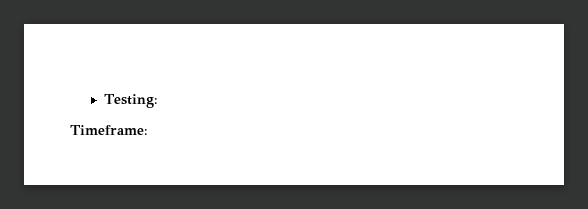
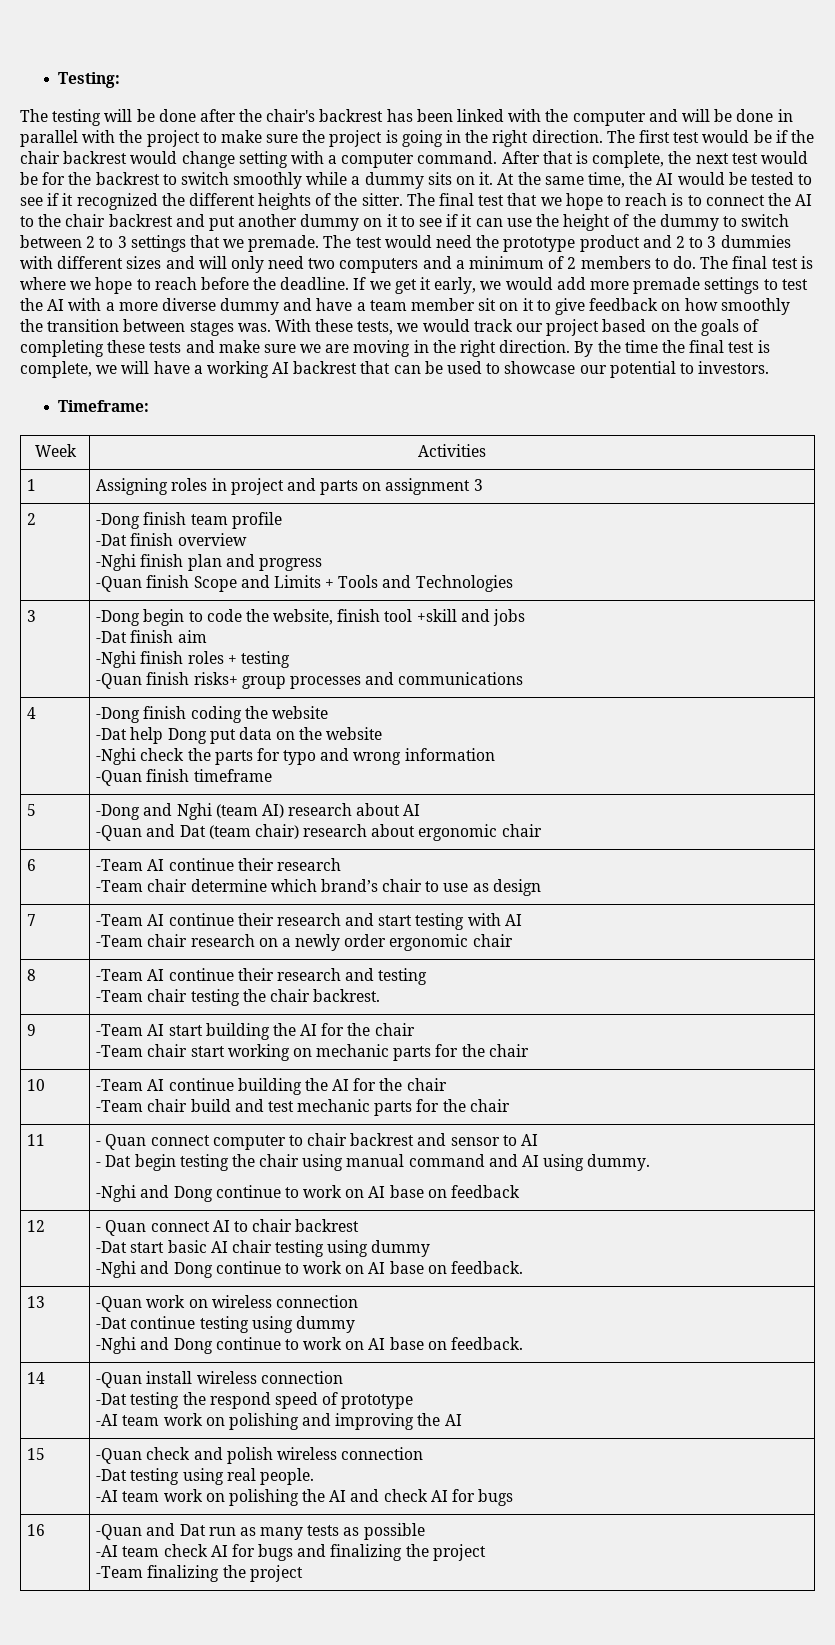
[70,125,148,135] Timeframe: -> [20,109,793,126] [20,130,814,147] [20,151,808,168] [20,172,813,189] [20,193,813,210] [20,214,790,231] [20,235,791,252] [20,256,813,273] [20,277,808,294] [20,298,790,315] [20,319,760,336] [20,340,770,357] [20,361,770,378] [58,400,150,412] [34,444,77,457] [418,444,486,457] [27,479,37,491] [96,478,483,495] [27,513,37,525] [96,512,282,529] [96,533,247,546] [96,554,322,571] [96,575,513,592] [27,610,37,622] [96,609,526,626] [96,630,207,643] [96,651,290,668] [96,672,524,689] [27,707,37,719] [96,706,328,723] [96,727,383,744] [96,748,495,765] [96,769,272,786] [27,804,37,816] [96,803,421,820] [96,824,542,841] [27,859,37,871] [96,858,341,871] [96,879,541,896] [27,914,37,926] [96,913,522,930] [96,934,513,951] [27,969,37,981] [96,968,428,985] [96,989,381,1006] [27,1024,37,1036] [96,1023,415,1040] [96,1044,529,1061] [27,1079,46,1091] [96,1078,447,1095] [96,1099,510,1116] [27,1134,46,1146] [96,1133,539,1150] [96,1154,651,1171] [96,1185,521,1202] [27,1220,46,1232] [96,1219,360,1236] [96,1240,431,1257] [96,1261,524,1278] [27,1296,46,1308] [96,1295,358,1312] [96,1316,355,1333] [96,1337,524,1354] [27,1372,46,1384] [96,1371,343,1388] [96,1392,414,1409] [96,1413,462,1430] [27,1448,46,1460] [96,1447,424,1464] [96,1468,314,1485] [96,1489,514,1506] [27,1524,46,1536] [96,1523,425,1540] [96,1544,486,1561] [96,1565,303,1582] The testing will be done after the chair's backrest has been linked with the computer and will be done in parallel with the project to make sure the project is going in the right direction. The first test would be if the chair backrest would change setting with a computer command. After that is complete, the next test would be for the backrest to switch smoothly while a dummy sits on it. At the same time, the AI would be tested to see if it recognized the different heights of the sitter. The final test that we hope to reach is to connect the AI to the chair backrest and put another dummy on it to see if it can use the height of the dummy to switch between 2 to 3 settings that we premade. The test would need the prototype product and 2 to 3 dummies with different sizes and will only need two computers and a minimum of 2 members to do. The final test is where we hope to reach before the deadline. If we get it early, we would add more premade settings to test the AI with a more diverse dummy and have a team member sit on it to give feedback on how smoothly the transition between stages was. With these tests, we would track our project based on the goals of completing these tests and make sure we are moving in the right direction. By the time the final test is complete, we will have a working AI backrest that can be used to showcase our potential to investors. // Timeframe: // Week | Activities // 1 | Assigning roles in project and parts on assignment 3 // 2 | -Dong finish team profile // -Dat finish overview // -Nghi finish plan and progress // -Quan finish Scope and Limits + Tools and Technologies // 3 | -Dong begin to code the website, finish tool +skill and jobs // -Dat finish aim // -Nghi finish roles + testing // -Quan finish risks+ group processes and communications // 4 | -Dong finish coding the website // -Dat help Dong put data on the website // -Nghi check the parts for typo and wrong information // -Quan finish timeframe // 5 | -Dong and Nghi (team AI) research about AI // -Quan and Dat (team chair) research about ergonomic chair // 6 | -Team AI continue their research // -Team chair determine which brand’s chair to use as design // 7 | -Team AI continue their research and start testing with AI // -Team chair research on a newly order ergonomic chair // 8 | -Team AI continue their research and testing // -Team chair testing the chair backrest. // 9 | -Team AI start building the AI for the chair // -Team chair start working on mechanic parts for the chair // 10 | -Team AI continue building the AI for the chair // -Team chair build and test mechanic parts for the chair // 11 | - Quan connect computer to chair backrest and sensor to AI // - Dat begin testing the chair using manual command and AI using dummy. // -Nghi and Dong continue to work on AI base on feedback // 12 | - Quan connect AI to chair backrest // -Dat start basic AI chair testing using dummy // -Nghi and Dong continue to work on AI base on feedback. // 13 | -Quan work on wireless connection // -Dat continue testing using dummy // -Nghi and Dong continue to work on AI base on feedback. // 14 | -Quan install wireless connection // -Dat testing the respond speed of prototype // -AI team work on polishing and improving the AI // 15 | -Quan check and polish wireless connection // -Dat testing using real people. // -AI team work on polishing the AI and check AI for bugs // 16 | -Quan and Dat run as many tests as possible // -AI team check AI for bugs and finalizing the project // -Team finalizing the project

